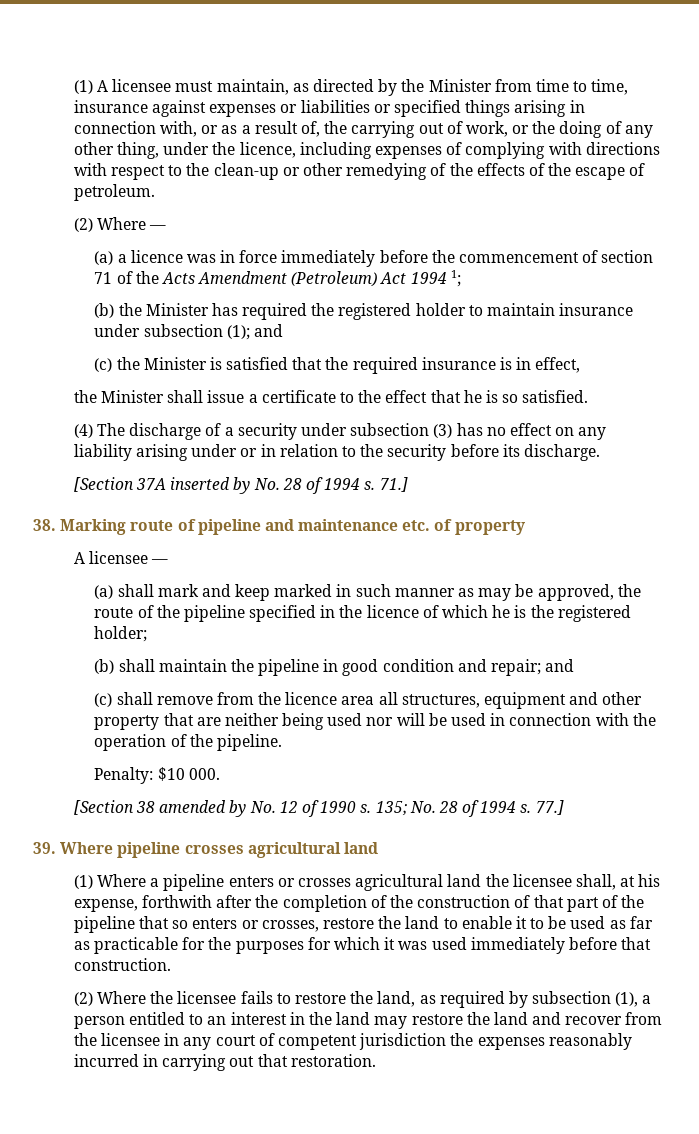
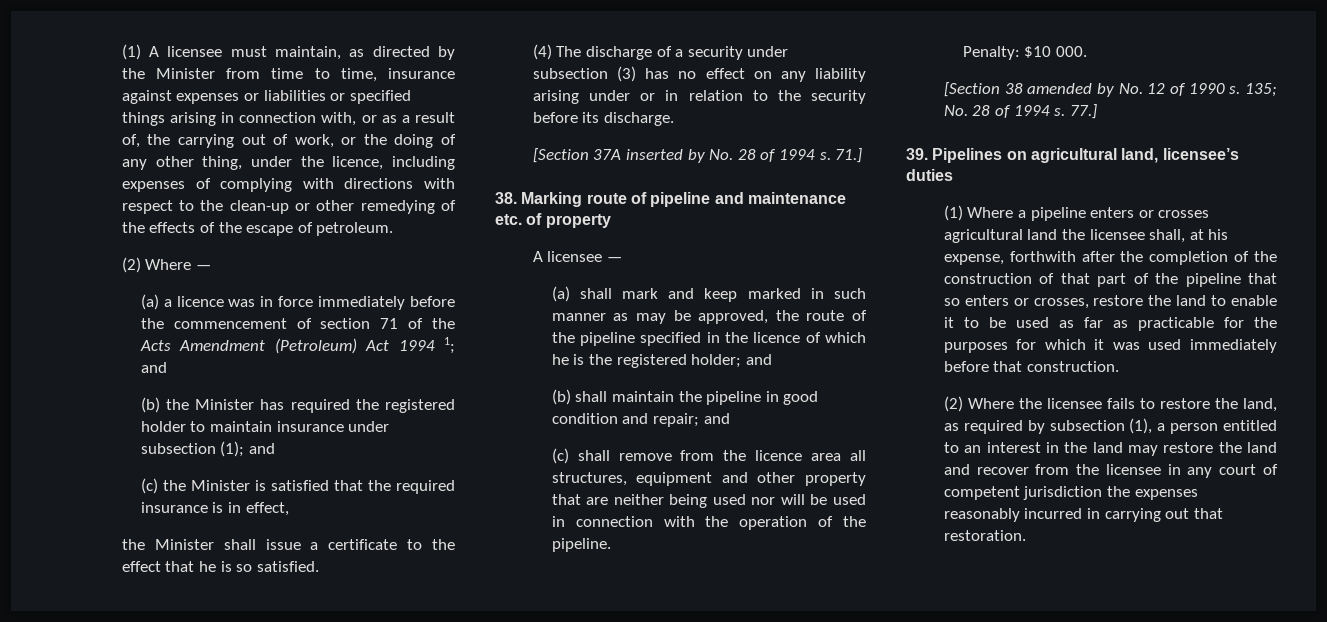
(461, 278) none -> [140,362,167,373] and
(148, 634) none -> [745,354,772,365] and
[60,842,378,858] Where pipeline crosses agricultural land -> [932,148,1239,163] [906,169,953,181] Pipelines on agricultural land, licensee’s duties

